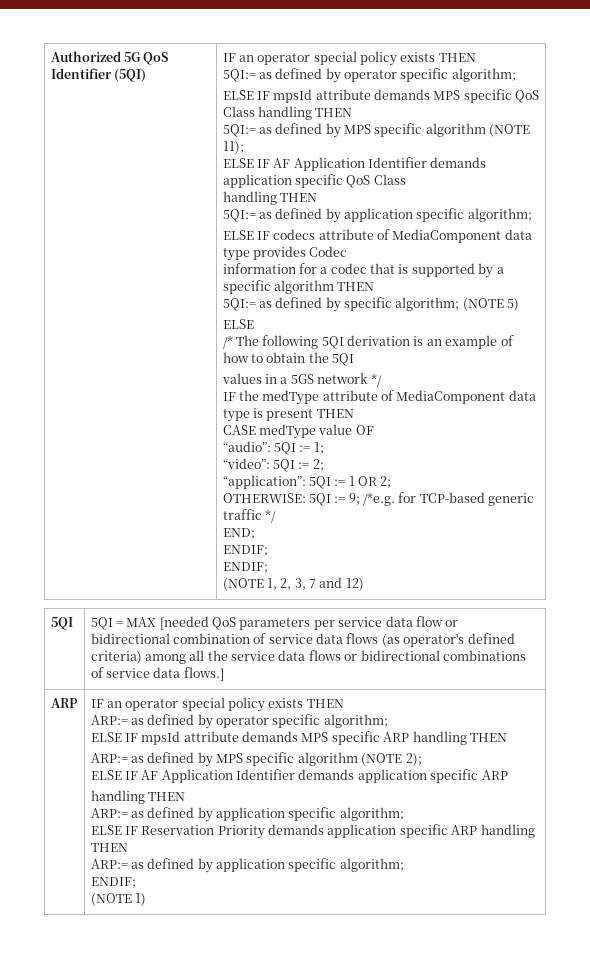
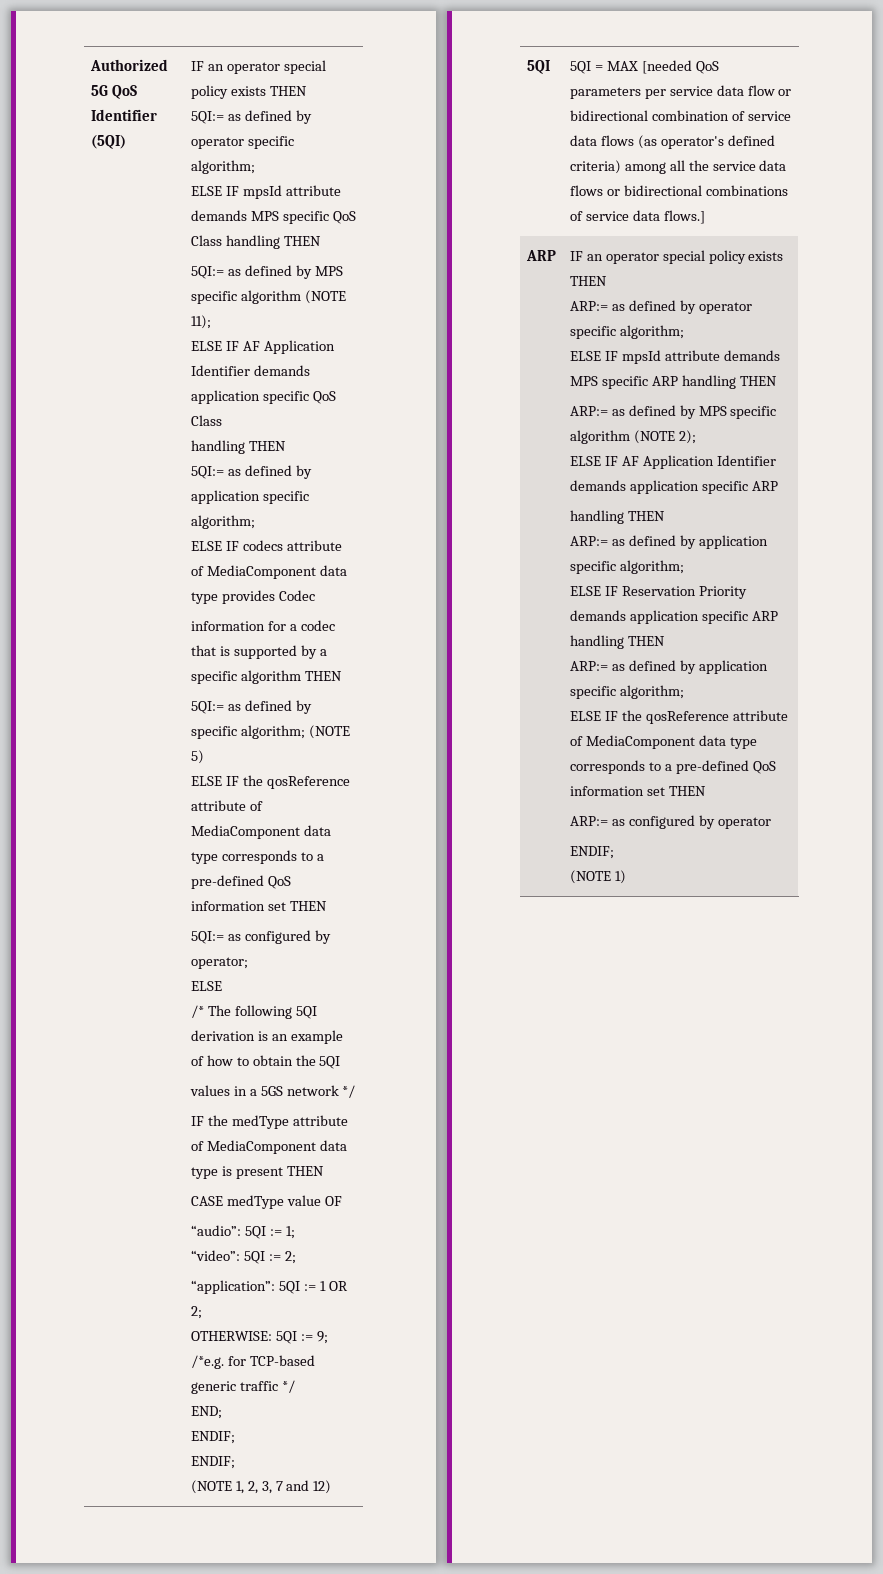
(520, 304) none -> [190,775,350,789] [190,800,263,811] [190,825,331,839] [190,850,324,864] [190,875,291,889] [190,901,327,911] [190,930,331,944] [190,957,248,969] // ELSE IF the qosReference attribute of MediaComponent data type corresponds to a pre-defined QoS information set THEN // 5QI:= as configured by operator;
(404, 865) none -> [569,710,788,724] [569,735,757,749] [569,760,776,774] [569,786,706,796] [569,815,771,829] // ELSE IF the qosReference attribute of MediaComponent data type corresponds to a pre-defined QoS information set THEN // ARP:= as configured by operator

